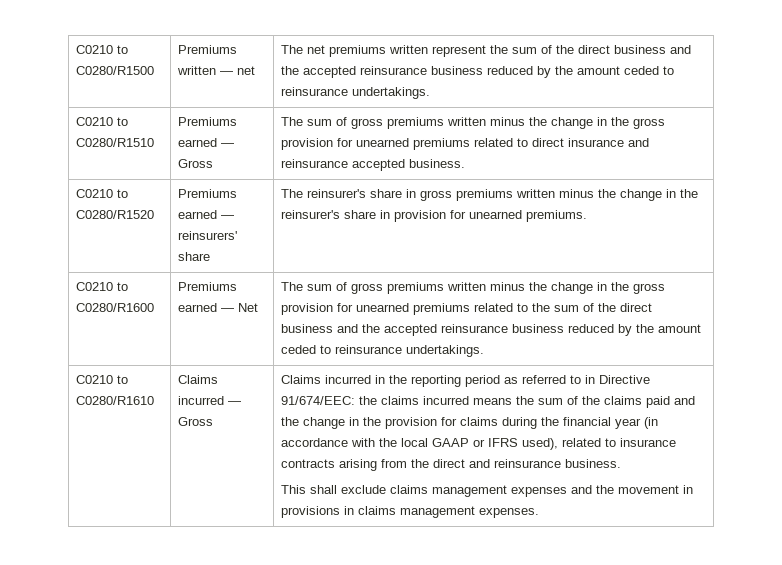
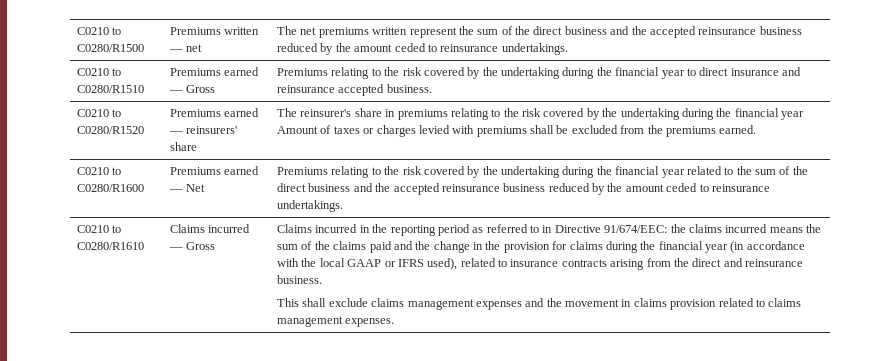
[280,117,665,129] [280,138,513,150] The sum of gross premiums written minus the change in the gross provision for unearned premiums related -> [276,67,685,79] Premiums relating to the risk covered by the undertaking during the financial year
[419,189,698,201] [280,210,587,222] gross premiums written minus the change in the reinsurer's share in provision for unearned premiums. -> [397,108,804,120] [276,125,757,137] premiums relating to the risk covered by the undertaking during the financial year Amount of taxes or charges levied with premiums shall be excluded from the premiums earned.
[280,282,665,294] [280,303,470,315] The sum of gross premiums written minus the change in the gross provision for unearned premiums -> [276,166,685,178] Premiums relating to the risk covered by the undertaking during the financial year
[280,506,354,518] provisions in -> [633,298,765,310] claims provision related to

